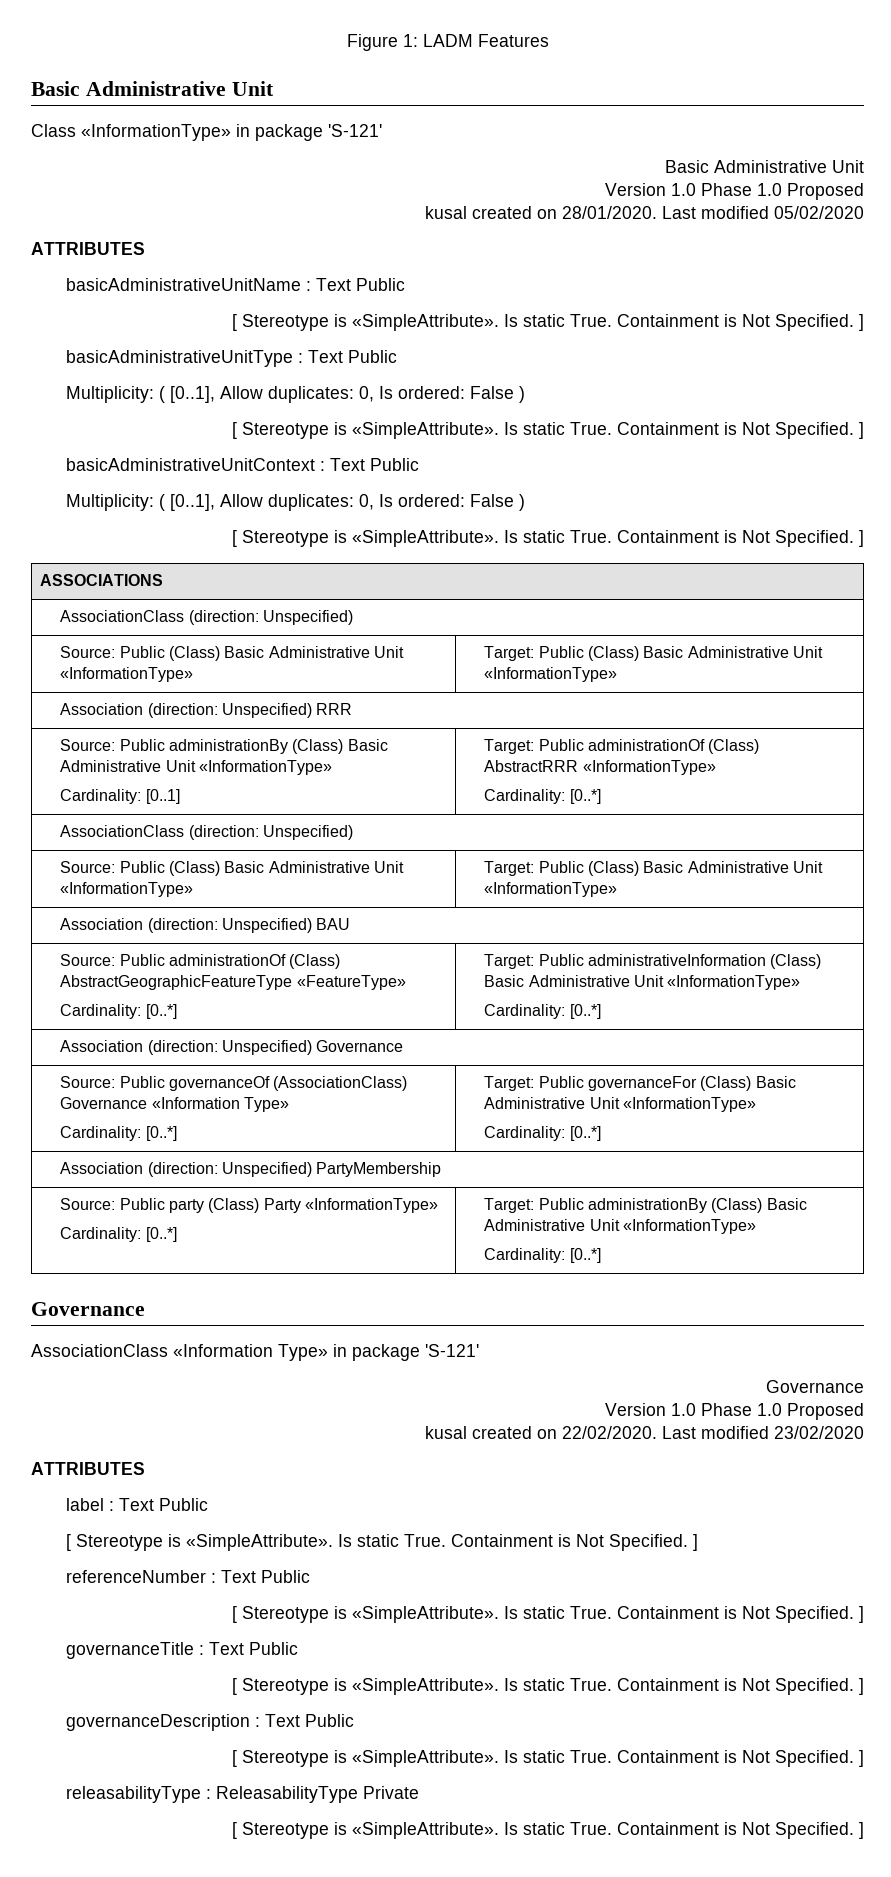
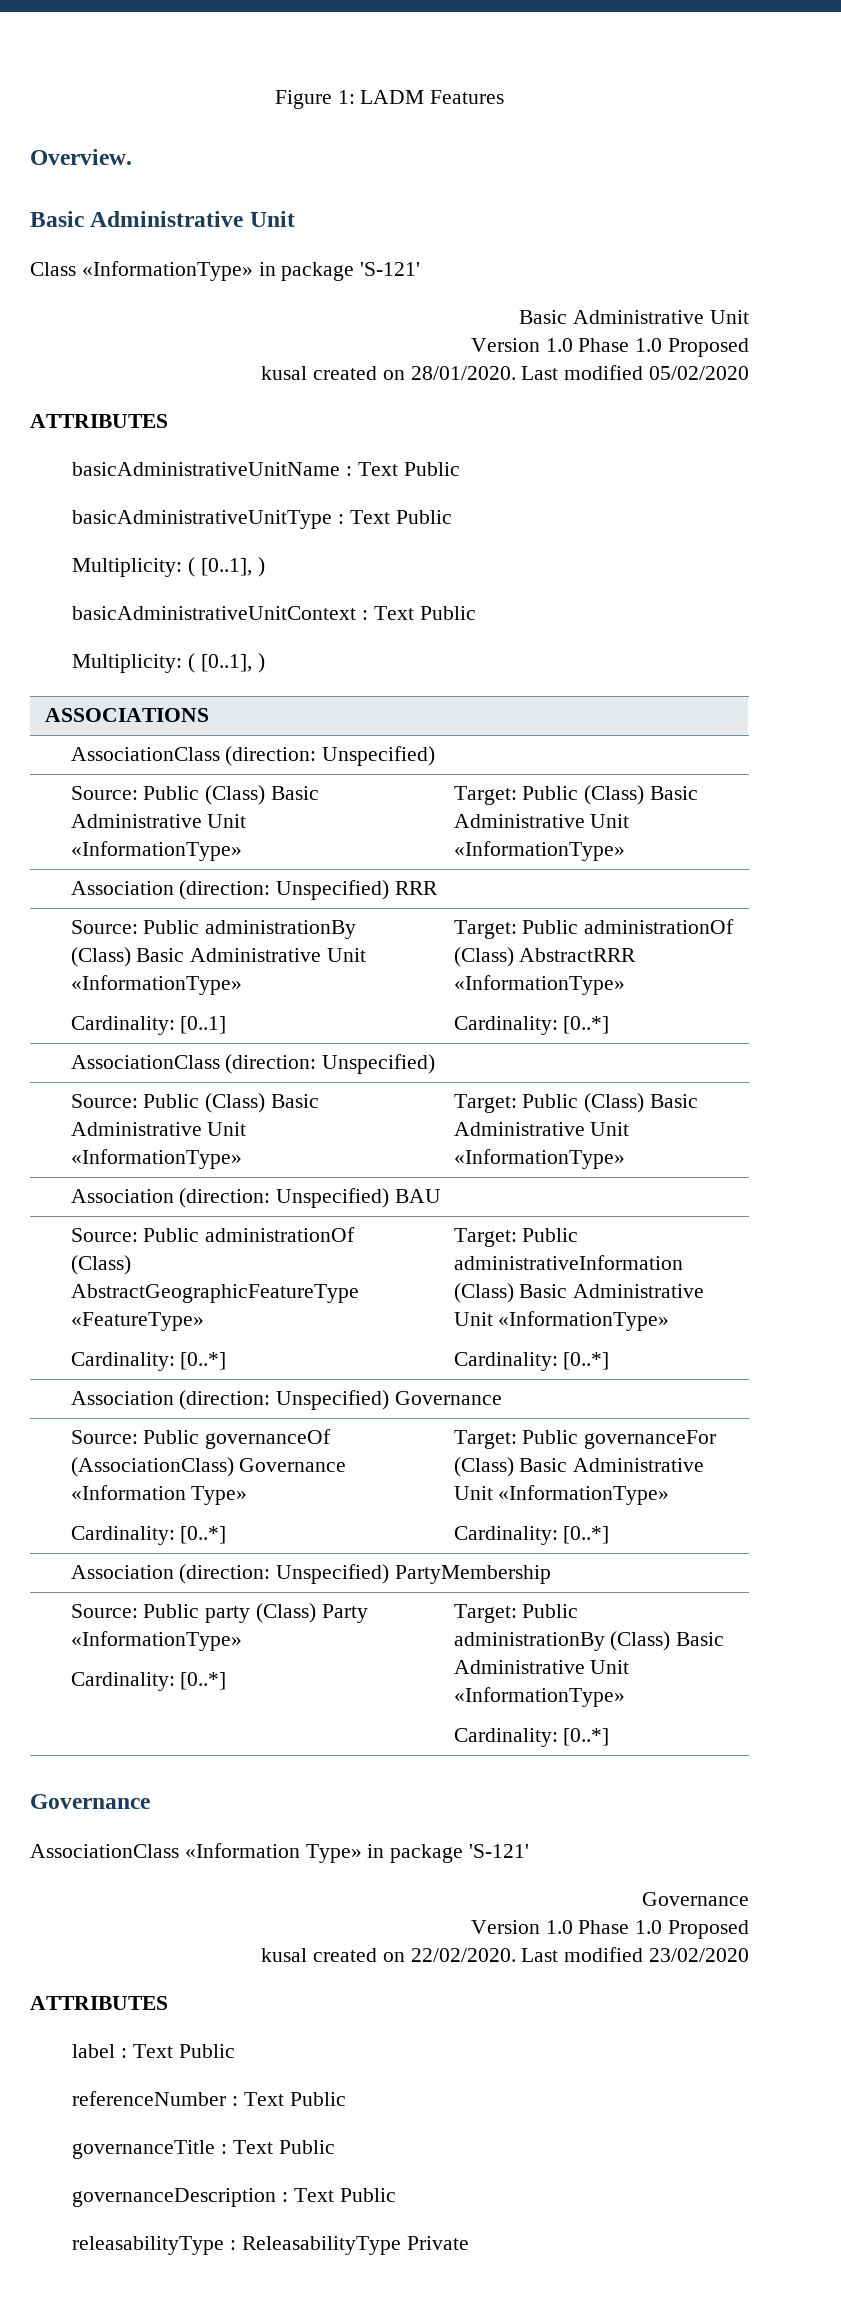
(549, 40) none -> [30,149,132,165] // Overview.
[232,314,864,331] // [ Stereotype is «SimpleAttribute». Is static True. Containment is Not Specified. ] -> (460, 469) none
[219,386,525,403] [232,422,864,439] Allow duplicates: 0, Is ordered: False ) // [ Stereotype is «SimpleAttribute». Is static True. Containment is Not Specified. ] -> [257,557,265,577] )
[219,494,525,511] [232,530,864,547] Allow duplicates: 0, Is ordered: False ) // [ Stereotype is «SimpleAttribute». Is static True. Containment is Not Specified. ] -> [257,653,265,673] )
[65,1534,698,1551] [65,1570,310,1583] [232,1606,864,1623] [65,1642,298,1659] [232,1678,864,1695] [65,1714,354,1731] [232,1750,864,1767] [65,1786,419,1803] [232,1822,864,1839] [ Stereotype is «SimpleAttribute». Is static True. Containment is Not Specified. ] // referenceNumber : Text Public // [ Stereotype is «SimpleAttribute». Is static True. Containment is Not Specified. ] // governanceTitle : Text Public // [ Stereotype is «SimpleAttribute». Is static True. Containment is Not Specified. ] // governanceDescription : Text Public // [ Stereotype is «SimpleAttribute». Is static True. Containment is Not Specified. ] // releasabilityType : ReleasabilityType Private // [ Stereotype is «SimpleAttribute». Is static True. Containment is Not Specified. ] -> [72,2091,346,2106] [72,2140,335,2159] [72,2188,396,2207] [72,2236,469,2255] referenceNumber : Text Public // governanceTitle : Text Public // governanceDescription : Text Public // releasabilityType : ReleasabilityType Private

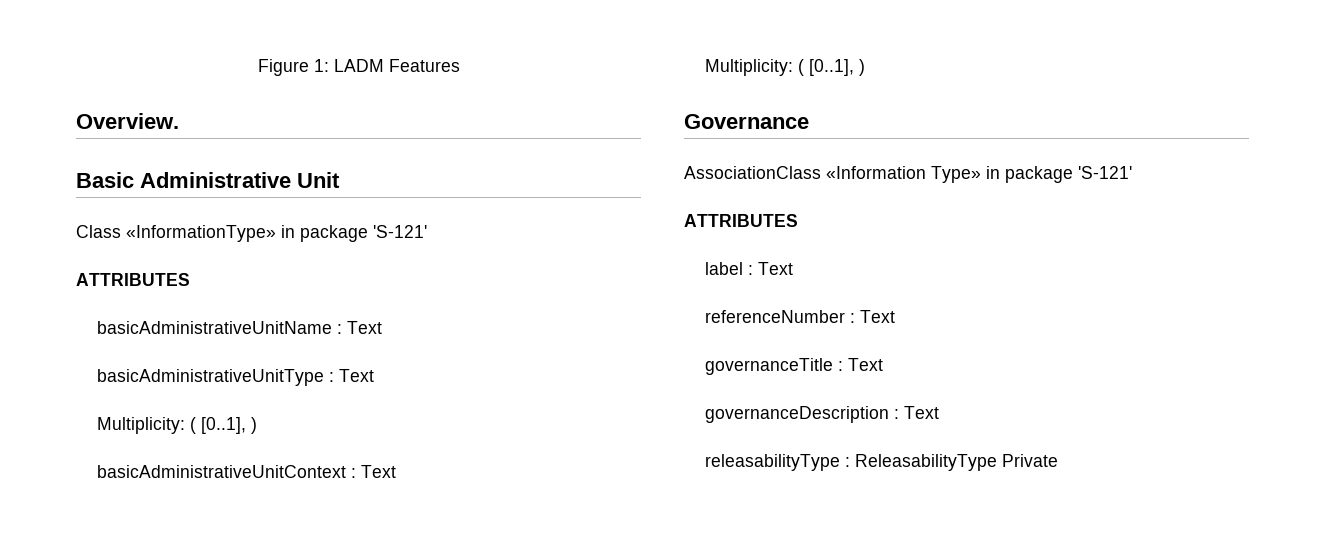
[519,310,749,324] [470,338,749,357] [261,365,749,380] // Basic Administrative Unit // Version 1.0 Phase 1.0 Proposed // kusal created on 28/01/2020. Last modified 05/02/2020 -> (427, 231) none
[403,462,460,476] Public -> (383, 327) none
[395,510,452,524] Public -> (375, 375) none
[419,606,476,620] [72,653,265,673] [45,708,210,722] [70,746,436,766] [70,785,320,805] [70,814,247,828] [70,841,242,861] [453,785,699,805] [453,814,630,828] [453,841,625,861] [70,880,439,900] [70,920,357,939] [70,947,367,967] [70,975,242,995] [70,1016,227,1035] [453,919,735,939] [453,947,637,967] [453,975,625,995] [453,1016,610,1035] [70,1054,436,1074] [70,1093,320,1113] [70,1122,247,1136] [70,1149,242,1169] [453,1093,699,1113] [453,1122,630,1136] [453,1149,625,1169] [70,1188,442,1208] [70,1227,356,1242] [70,1255,131,1275] [70,1284,359,1303] [70,1312,204,1331] [70,1352,227,1371] [453,1228,579,1247] [453,1255,683,1270] [453,1283,705,1303] [453,1311,670,1331] [453,1352,610,1371] [70,1390,503,1410] [70,1429,332,1449] [70,1457,347,1477] [70,1485,248,1505] [70,1526,227,1545] [453,1430,717,1449] [453,1457,705,1477] [453,1485,670,1505] [453,1526,610,1545] [70,1564,552,1584] [70,1603,368,1623] [70,1631,242,1651] [70,1672,227,1691] [453,1604,579,1623] [453,1631,725,1651] [453,1660,630,1674] [453,1687,625,1707] [453,1728,610,1747] Public // Multiplicity: ( [0..1], ) // ASSOCIATIONS // AssociationClass (direction: Unspecified) // Source: Public (Class) Basic Administrative Unit «InformationType» | Target: Public (Class) Basic Administrative Unit «InformationType» // Association (direction: Unspecified) RRR // Source: Public administrationBy (Class) Basic Administrative Unit «InformationType» // Cardinality: [0..1] | Target: Public administrationOf (Class) AbstractRRR «InformationType» // Cardinality: [0..*] // AssociationClass (direction: Unspecified) // Source: Public (Class) Basic Administrative Unit «InformationType» | Target: Public (Class) Basic Administrative Unit «InformationType» // Association (direction: Unspecified) BAU // Source: Public administrationOf (Class) AbstractGeographicFeatureType «FeatureType» // Cardinality: [0..*] | Target: Public administrativeInformation (Class) Basic Administrative Unit «InformationType» // Cardinality: [0..*] // Association (direction: Unspecified) Governance // Source: Public governanceOf (AssociationClass) Governance «Information Type» // Cardinality: [0..*] | Target: Public governanceFor (Class) Basic Administrative Unit «InformationType» // Cardinality: [0..*] // Association (direction: Unspecified) PartyMembership // Source: Public party (Class) Party «InformationType» // Cardinality: [0..*] | Target: Public administrationBy (Class) Basic Administrative Unit «InformationType» // Cardinality: [0..*] -> [705,59,866,76] // Multiplicity: ( [0..1], )
[642,1892,749,1906] [470,1920,749,1939] [261,1947,749,1962] // Governance // Version 1.0 Phase 1.0 Proposed // kusal created on 22/02/2020. Last modified 23/02/2020 -> (1132, 172) none
[178,2044,235,2058] Public -> (794, 268) none
[289,2092,346,2106] Public -> (896, 316) none
[278,2140,335,2154] Public -> (884, 364) none
[339,2188,396,2202] Public -> (940, 412) none

